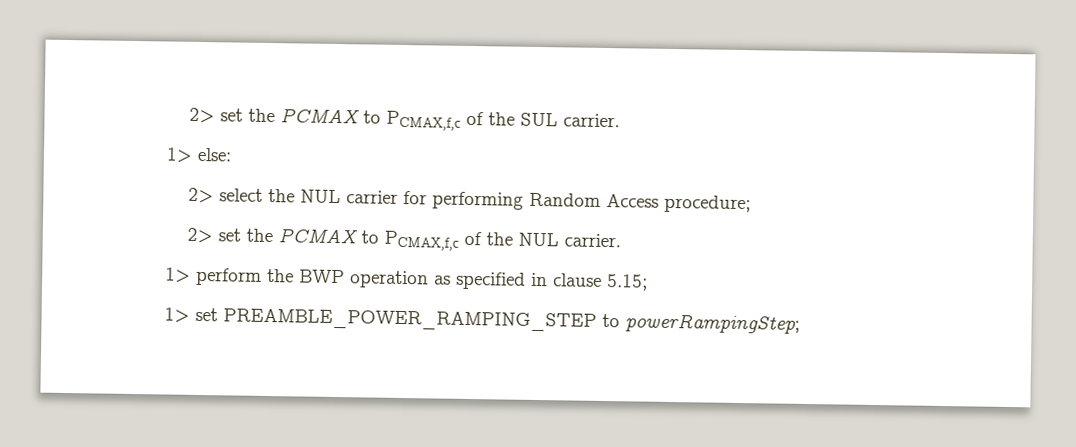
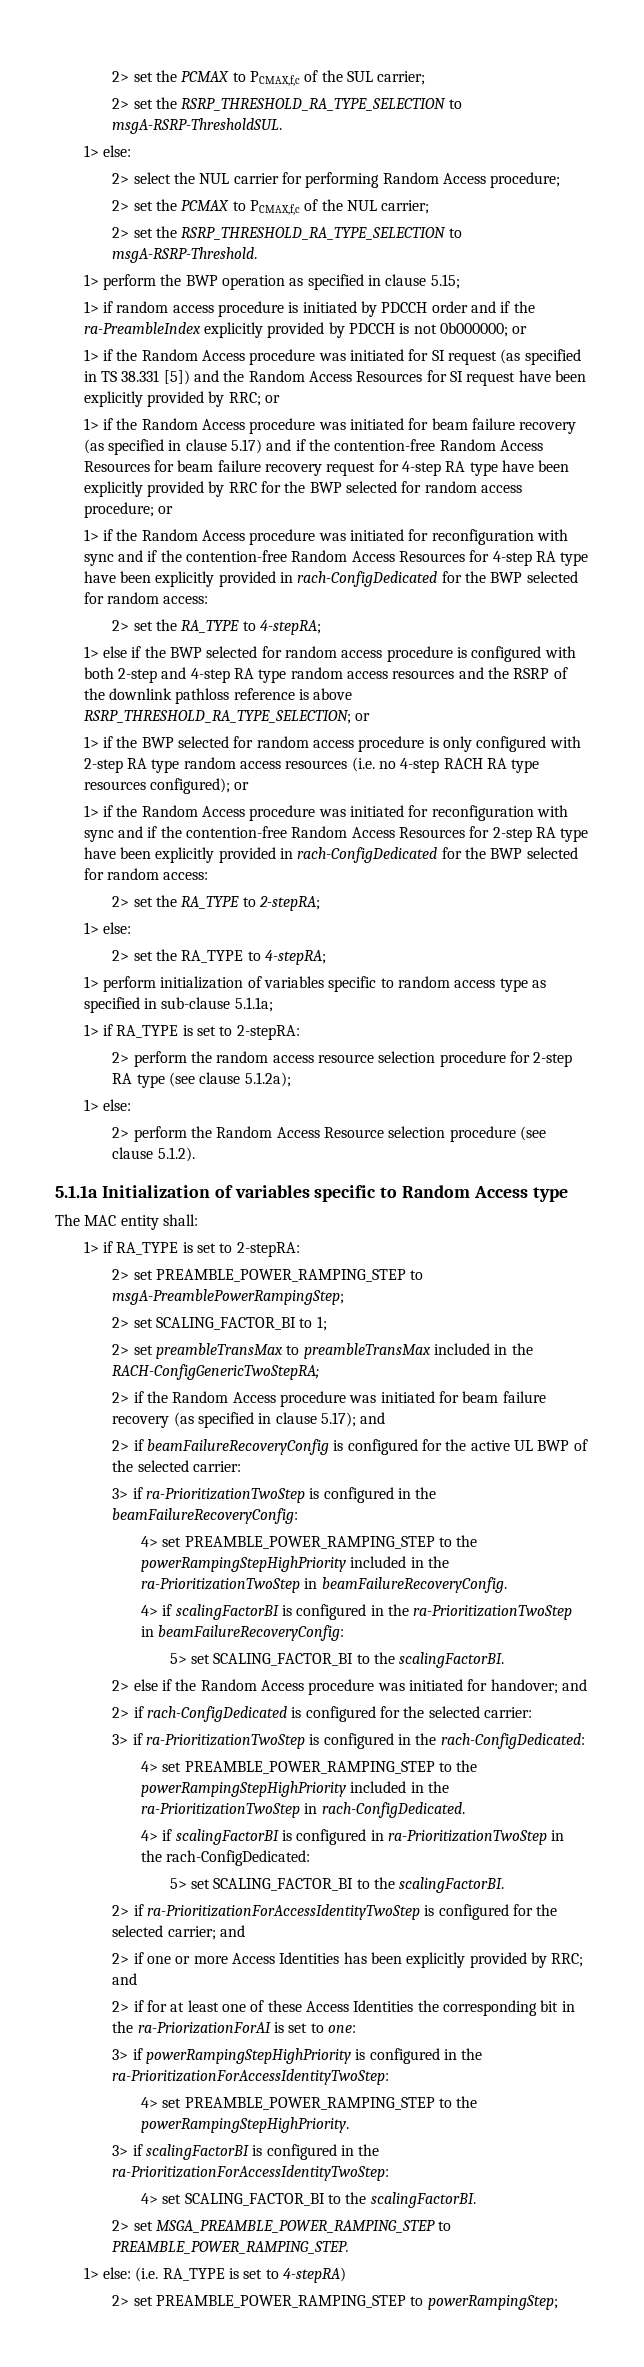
[562,113,620,128] carrier. -> [377,71,426,85] [112,97,462,111] [112,118,283,134] carrier; // 2> set the RSRP_THRESHOLD_RA_TYPE_SELECTION to msgA-RSRP-ThresholdSUL.
[563,233,621,248] carrier. -> [381,200,430,214] [112,226,462,240] [112,247,258,263] carrier; // 2> set the RSRP_THRESHOLD_RA_TYPE_SELECTION to msgA-RSRP-Threshold.
(191, 315) none -> [102,301,535,317] [83,322,528,338] [83,349,581,365] [83,370,586,386] [83,391,280,407] [83,418,577,434] [83,439,543,455] [83,460,570,476] [83,481,522,497] [83,502,173,518] [83,529,568,545] [83,550,589,566] [83,571,578,587] [83,592,209,604] [112,619,321,635] [83,646,576,662] [83,667,568,683] [83,688,353,704] [83,710,370,724] [83,736,581,752] [83,757,540,773] [83,778,250,794] [83,805,568,821] [83,826,589,842] [83,847,578,863] [83,868,209,880] [112,895,320,911] [83,922,131,934] [112,949,326,965] [83,976,546,992] [83,997,273,1013] [83,1024,300,1040] [112,1051,573,1067] [112,1072,291,1088] [83,1099,131,1111] [112,1126,546,1142] [112,1147,195,1162] [55,1185,568,1202] [55,1214,198,1230] [83,1241,300,1257] [112,1269,424,1282] [112,1289,345,1305] [112,1316,327,1331] [112,1343,533,1359] [112,1364,320,1380] [112,1391,546,1407] [112,1412,386,1428] [112,1439,588,1455] [112,1460,241,1472] [112,1487,437,1503] [112,1508,299,1524] [141,1535,478,1549] [141,1556,449,1572] [141,1577,507,1593] [141,1604,573,1620] [141,1625,345,1641] [169,1652,505,1668] [112,1679,587,1695] [112,1706,532,1722] [112,1733,585,1749] [141,1760,478,1774] [141,1781,449,1797] [141,1802,465,1818] [141,1829,565,1845] [141,1850,311,1866] [169,1877,505,1893] [112,1904,558,1920] [112,1925,245,1940] [112,1952,584,1968] [112,1973,138,1985] [112,2000,575,2016] [112,2021,356,2034] [112,2048,483,2064] [112,2069,390,2085] [141,2096,478,2110] [141,2117,350,2133] [112,2144,380,2160] [112,2165,390,2181] [141,2192,476,2208] [112,2220,452,2233] [112,2241,350,2254] [83,2267,346,2283] [112,2295,130,2306] if random access procedure is initiated by PDCCH order and if the ra-PreambleIndex explicitly provided by PDCCH is not 0b000000; or // 1> if the Random Access procedure was initiated for SI request (as specified in TS 38.331 [5]) and the Random Access Resources for SI request have been explicitly provided by RRC; or // 1> if the Random Access procedure was initiated for beam failure recovery (as specified in clause 5.17) and if the contention-free Random Access Resources for beam failure recovery request for 4-step RA type have been explicitly provided by RRC for the BWP selected for random access procedure; or // 1> if the Random Access procedure was initiated for reconfiguration with sync and if the contention-free Random Access Resources for 4-step RA type have been explicitly provided in rach-ConfigDedicated for the BWP selected for random access: // 2> set the RA_TYPE to 4-stepRA; // 1> else if the BWP selected for random access procedure is configured with both 2-step and 4-step RA type random access resources and the RSRP of the downlink pathloss reference is above RSRP_THRESHOLD_RA_TYPE_SELECTION; or // 1> if the BWP selected for random access procedure is only configured with 2-step RA type random access resources (i.e. no 4-step RACH RA type resources configured); or // 1> if the Random Access procedure was initiated for reconfiguration with sync and if the contention-free Random Access Resources for 2-step RA type have been explicitly provided in rach-ConfigDedicated for the BWP selected for random access: // 2> set the RA_TYPE to 2-stepRA; // 1> else: // 2> set the RA_TYPE to 4-stepRA; // 1> perform initialization of variables specific to random access type as specified in sub-clause 5.1.1a; // 1> if RA_TYPE is set to 2-stepRA: // 2> perform the random access resource selection procedure for 2-step RA type (see clause 5.1.2a); // 1> else: // 2> perform the Random Access Resource selection procedure (see clause 5.1.2). // 5.1.1a Initialization of variables specific to Random Access type // The MAC entity shall: // 1> if RA_TYPE is set to 2-stepRA: // 2> set PREAMBLE_POWER_RAMPING_STEP to msgA-PreamblePowerRampingStep; // 2> set SCALING_FACTOR_BI to 1; // 2> set preambleTransMax to preambleTransMax included in the RACH-ConfigGenericTwoStepRA; // 2> if the Random Access procedure was initiated for beam failure recovery (as specified in clause 5.17); and // 2> if beamFailureRecoveryConfig is configured for the active UL BWP of the selected carrier: // 3> if ra-PrioritizationTwoStep is configured in the beamFailureRecoveryConfig: // 4> set PREAMBLE_POWER_RAMPING_STEP to the powerRampingStepHighPriority included in the ra-PrioritizationTwoStep in beamFailureRecoveryConfig. // 4> if scalingFactorBI is configured in the ra-PrioritizationTwoStep in beamFailureRecoveryConfig: // 5> set SCALING_FACTOR_BI to the scalingFactorBI. // 2> else if the Random Access procedure was initiated for handover; and // 2> if rach-ConfigDedicated is configured for the selected carrier: // 3> if ra-PrioritizationTwoStep is configured in the rach-ConfigDedicated: // 4> set PREAMBLE_POWER_RAMPING_STEP to the powerRampingStepHighPriority included in the ra-PrioritizationTwoStep in rach-ConfigDedicated. // 4> if scalingFactorBI is configured in ra-PrioritizationTwoStep in the rach-ConfigDedicated: // 5> set SCALING_FACTOR_BI to the scalingFactorBI. // 2> if ra-PrioritizationForAccessIdentityTwoStep is configured for the selected carrier; and // 2> if one or more Access Identities has been explicitly provided by RRC; and // 2> if for at least one of these Access Identities the corresponding bit in the ra-PriorizationForAI is set to one: // 3> if powerRampingStepHighPriority is configured in the ra-PrioritizationForAccessIdentityTwoStep: // 4> set PREAMBLE_POWER_RAMPING_STEP to the powerRampingStepHighPriority. // 3> if scalingFactorBI is configured in the ra-PrioritizationForAccessIdentityTwoStep: // 4> set SCALING_FACTOR_BI to the scalingFactorBI. // 2> set MSGA_PREAMBLE_POWER_RAMPING_STEP to PREAMBLE_POWER_RAMPING_STEP. // 1> else: (i.e. RA_TYPE is set to 4-stepRA) // 2>

